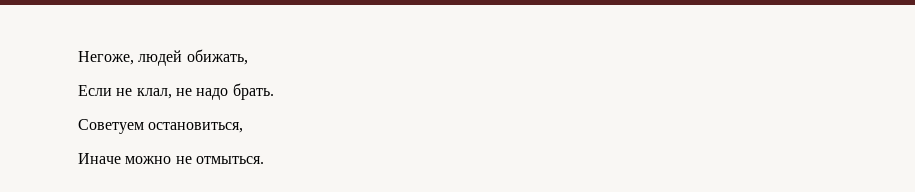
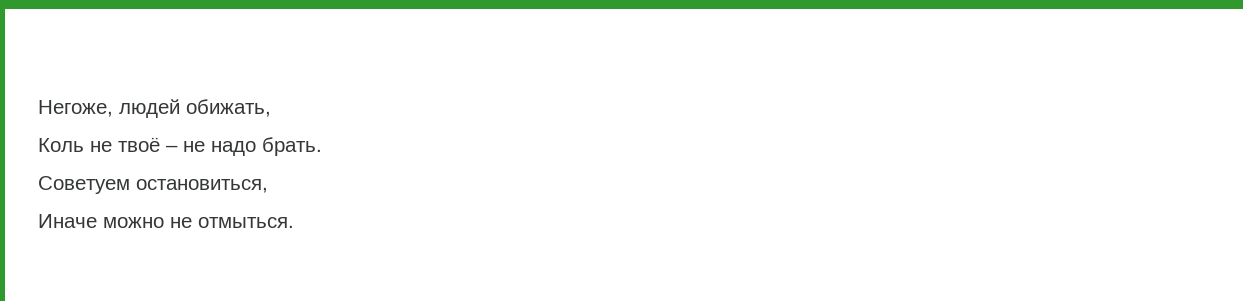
[78,85,172,99] Если не клал, -> [38,137,178,152] Коль не твоё –

